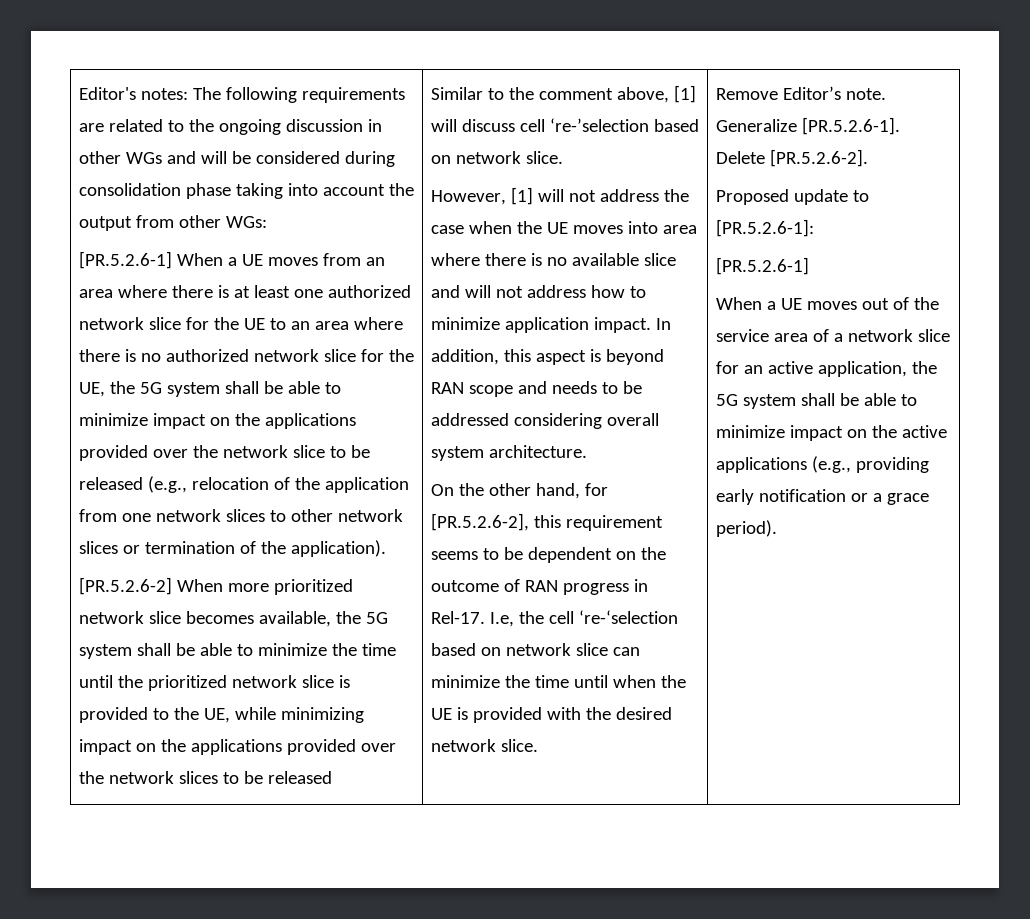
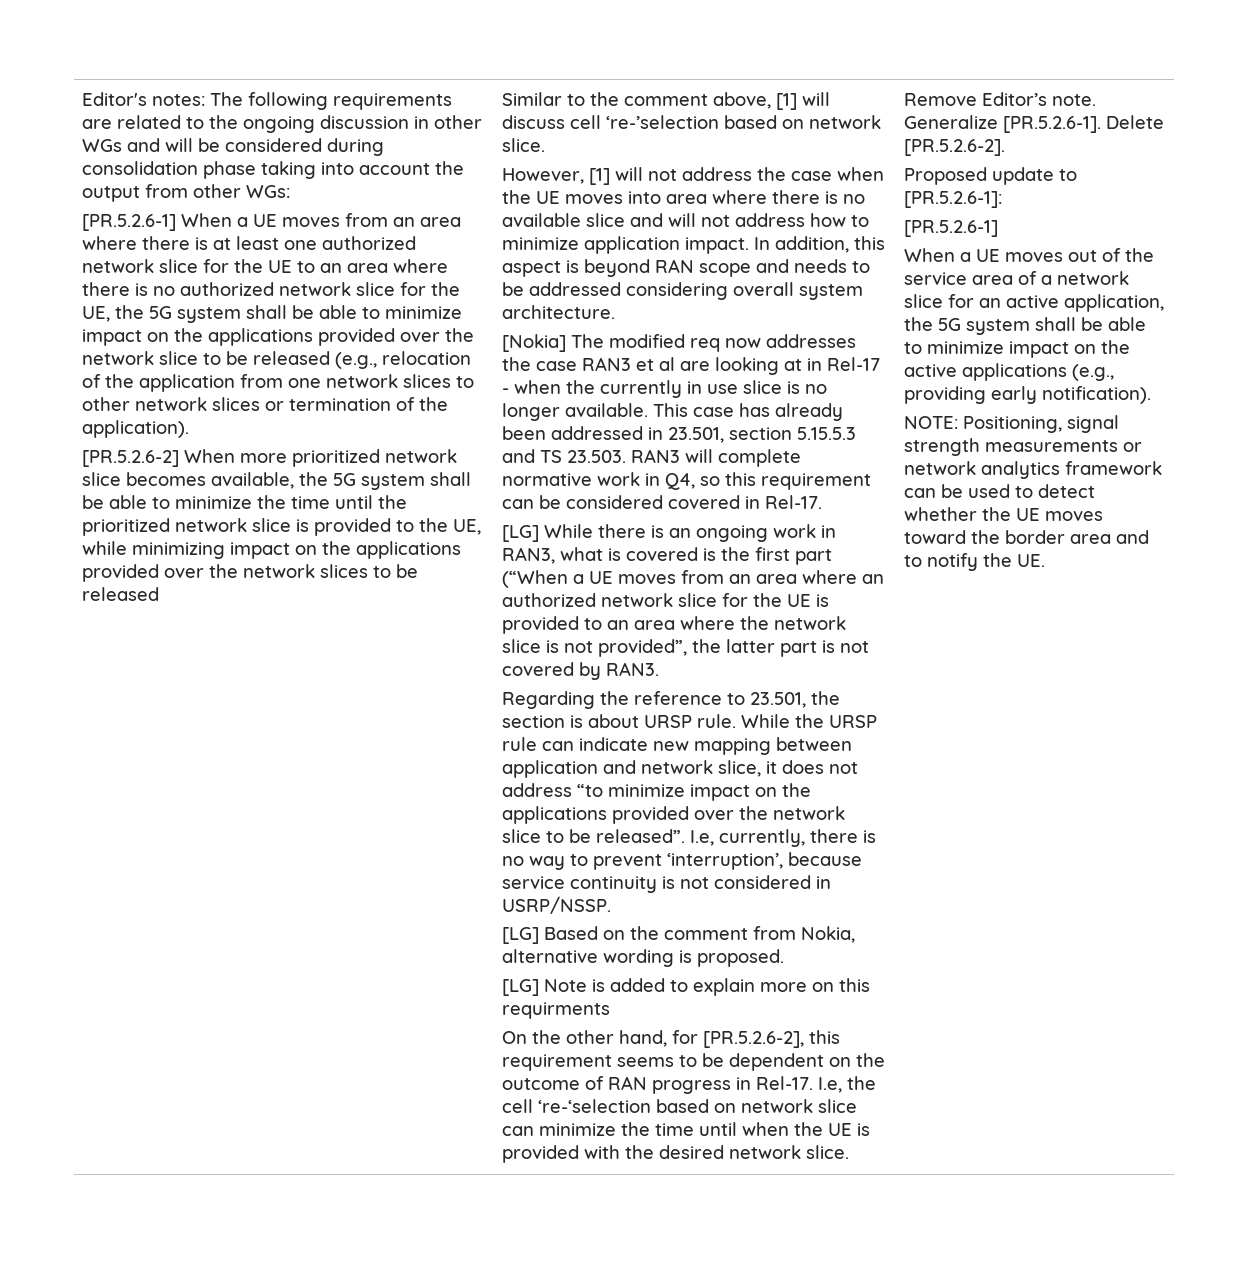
(587, 451) none -> [502,334,857,352] [502,357,881,375] [502,380,828,398] [502,403,844,421] [502,426,857,443] [502,449,802,467] [502,472,872,490] [502,495,823,509] [502,524,837,542] [502,547,833,565] [502,570,885,588] [502,593,830,607] [502,616,847,634] [502,639,870,657] [502,662,660,680] [502,691,841,709] [502,714,878,728] [502,737,853,755] [502,760,859,778] [502,783,812,801] [502,806,846,824] [502,829,877,847] [502,852,863,870] [502,875,832,893] [502,896,612,914] [502,926,856,944] [502,949,785,967] [502,978,871,996] [502,1002,611,1019] // [Nokia] The modified req now addresses the case RAN3 et al are looking at in Rel-17 - when the currently in use slice is no longer available. This case has already been addressed in 23.501, section 5.15.5.3 and TS 23.503. RAN3 will complete normative work in Q4, so this requirement can be considered covered in Rel-17. // [LG] While there is an ongoing work in RAN3, what is covered is the first part (“When a UE moves from an area where an authorized network slice for the UE is provided to an area where the network slice is not provided”, the latter part is not covered by RAN3. // Regarding the reference to 23.501, the section is about URSP rule. While the URSP rule can indicate new mapping between application and network slice, it does not address “to minimize impact on the applications provided over the network slice to be released”. I.e, currently, there is no way to prevent ‘interruption’, because service continuity is not considered in USRP/NSSP. // [LG] Based on the comment from Nokia, alternative wording is proposed. // [LG] Note is added to explain more on this requirments
[758,489,929,505] [715,520,777,537] notification or a grace period). -> [1042,386,1152,404] [904,415,1120,433] [904,438,1143,456] [904,461,1163,479] [904,484,1096,498] [904,507,1104,521] [904,530,1150,544] [904,553,1046,571] notification). // NOTE: Positioning, signal strength measurements or network analytics framework can be used to detect whether the UE moves toward the border area and to notify the UE.

